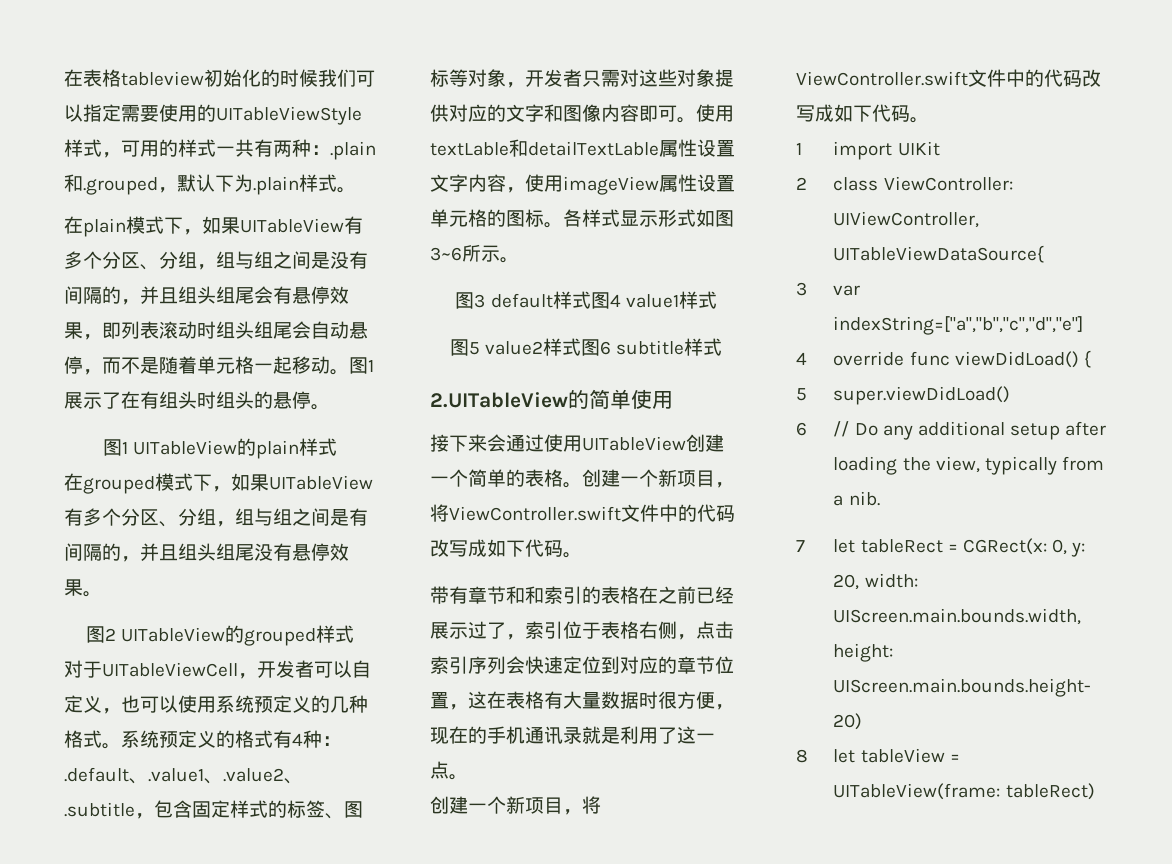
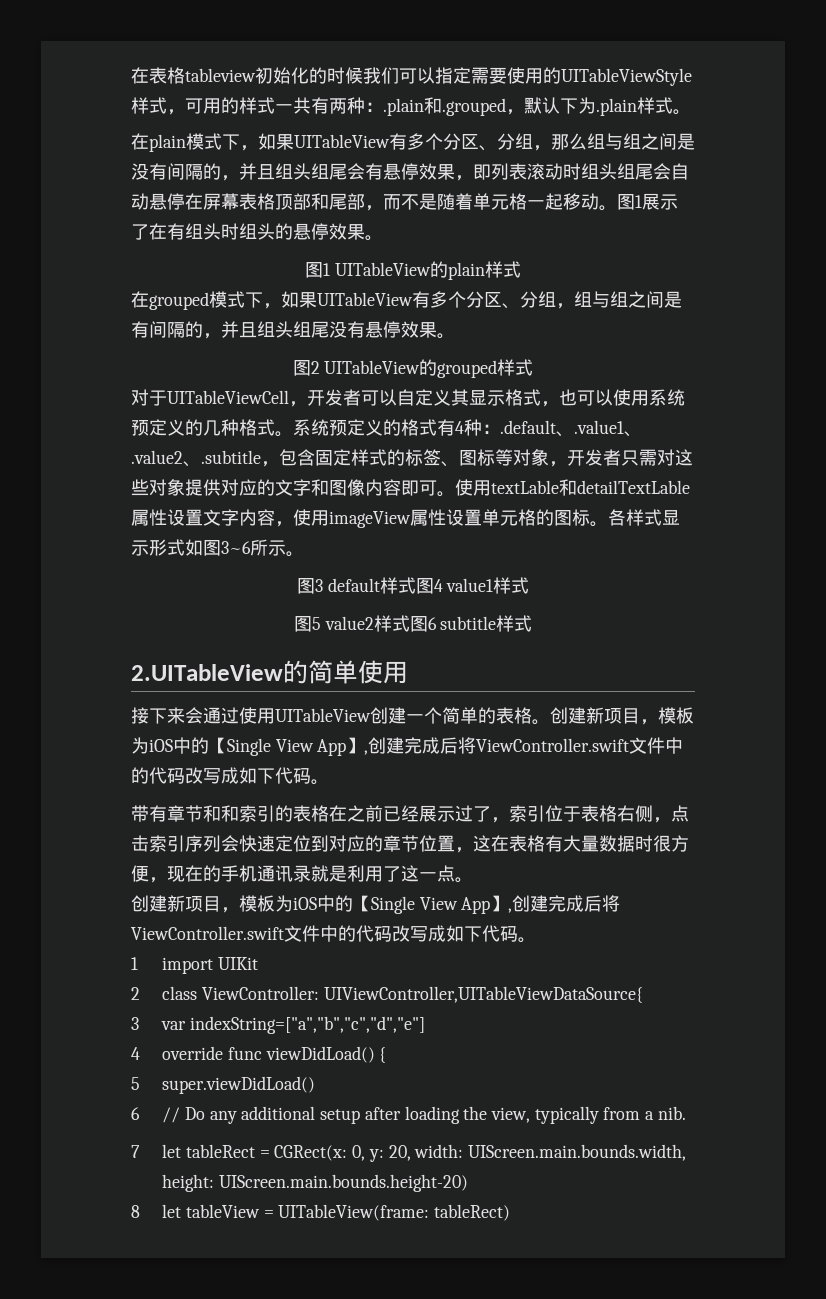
(216, 267) none -> [551,133,587,150] 那么
(83, 365) none -> [185,193,365,210] 在屏幕表格顶部和尾部
(311, 400) none -> [329,223,365,240] 效果
(102, 704) none -> [451,389,541,406] 其显示格式
[620,469,734,488] 一个新项目， -> [586,707,694,725] [131,737,459,756] 新项目，模板为iOS中的【Single View App】,创建完成后
[468,796,582,815] 一个新项目， -> [167,895,603,914] 新项目，模板为iOS中的【Single View App】,创建完成后

